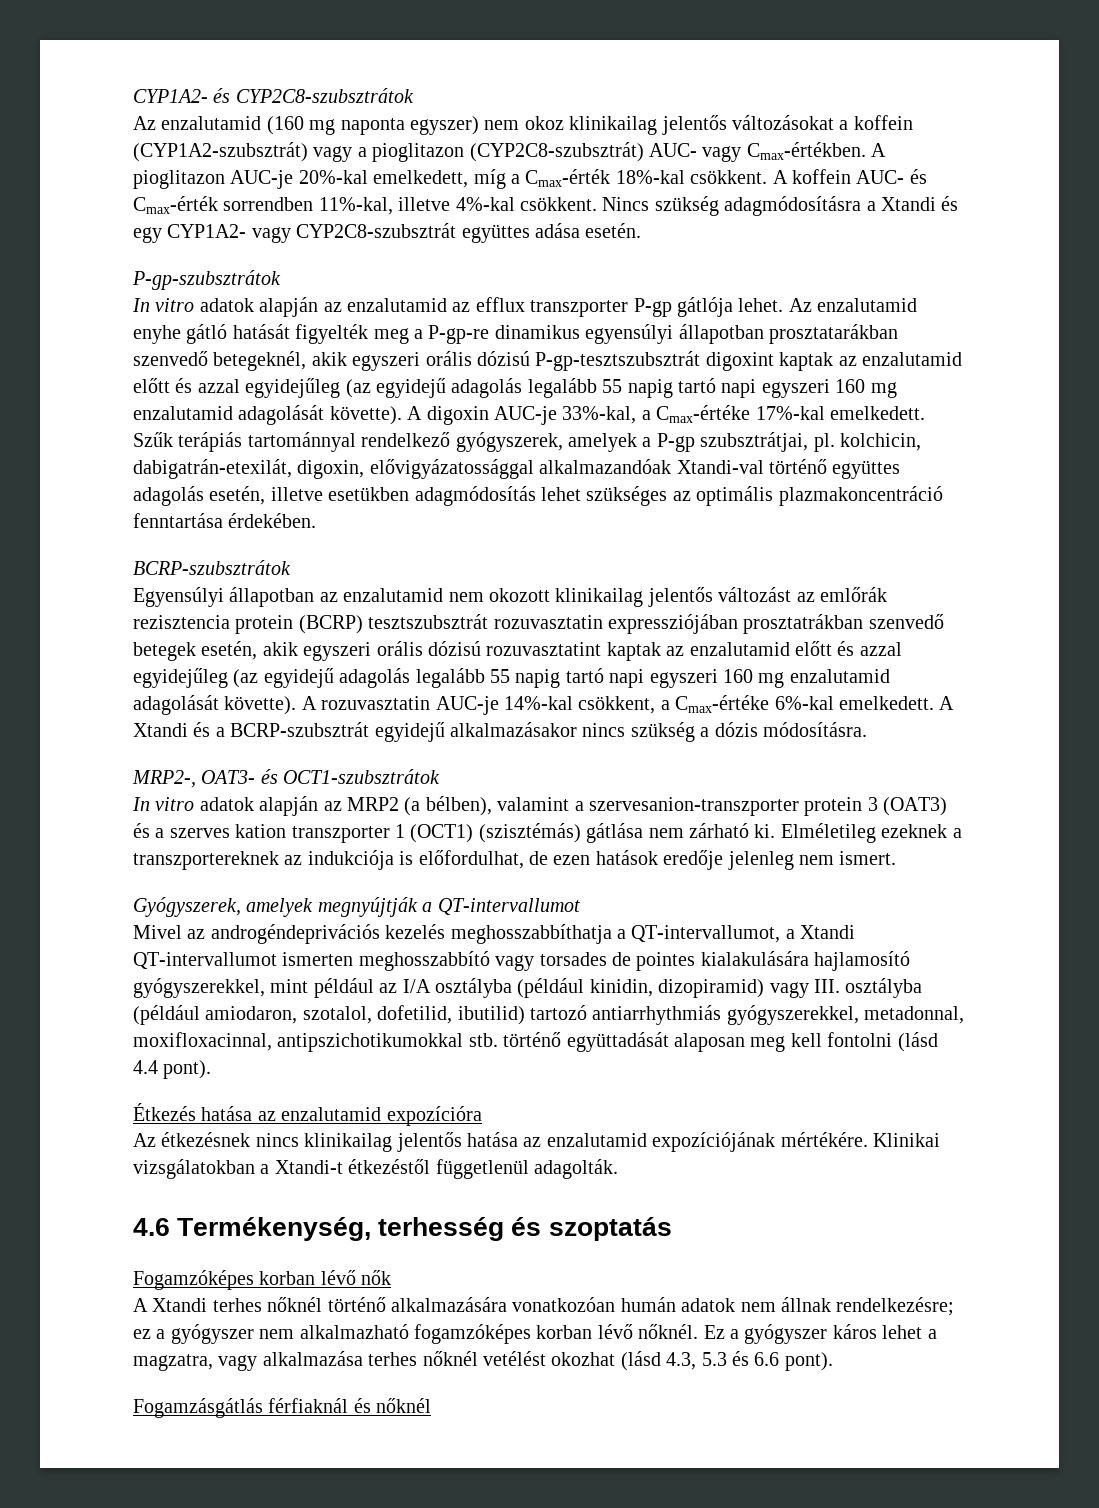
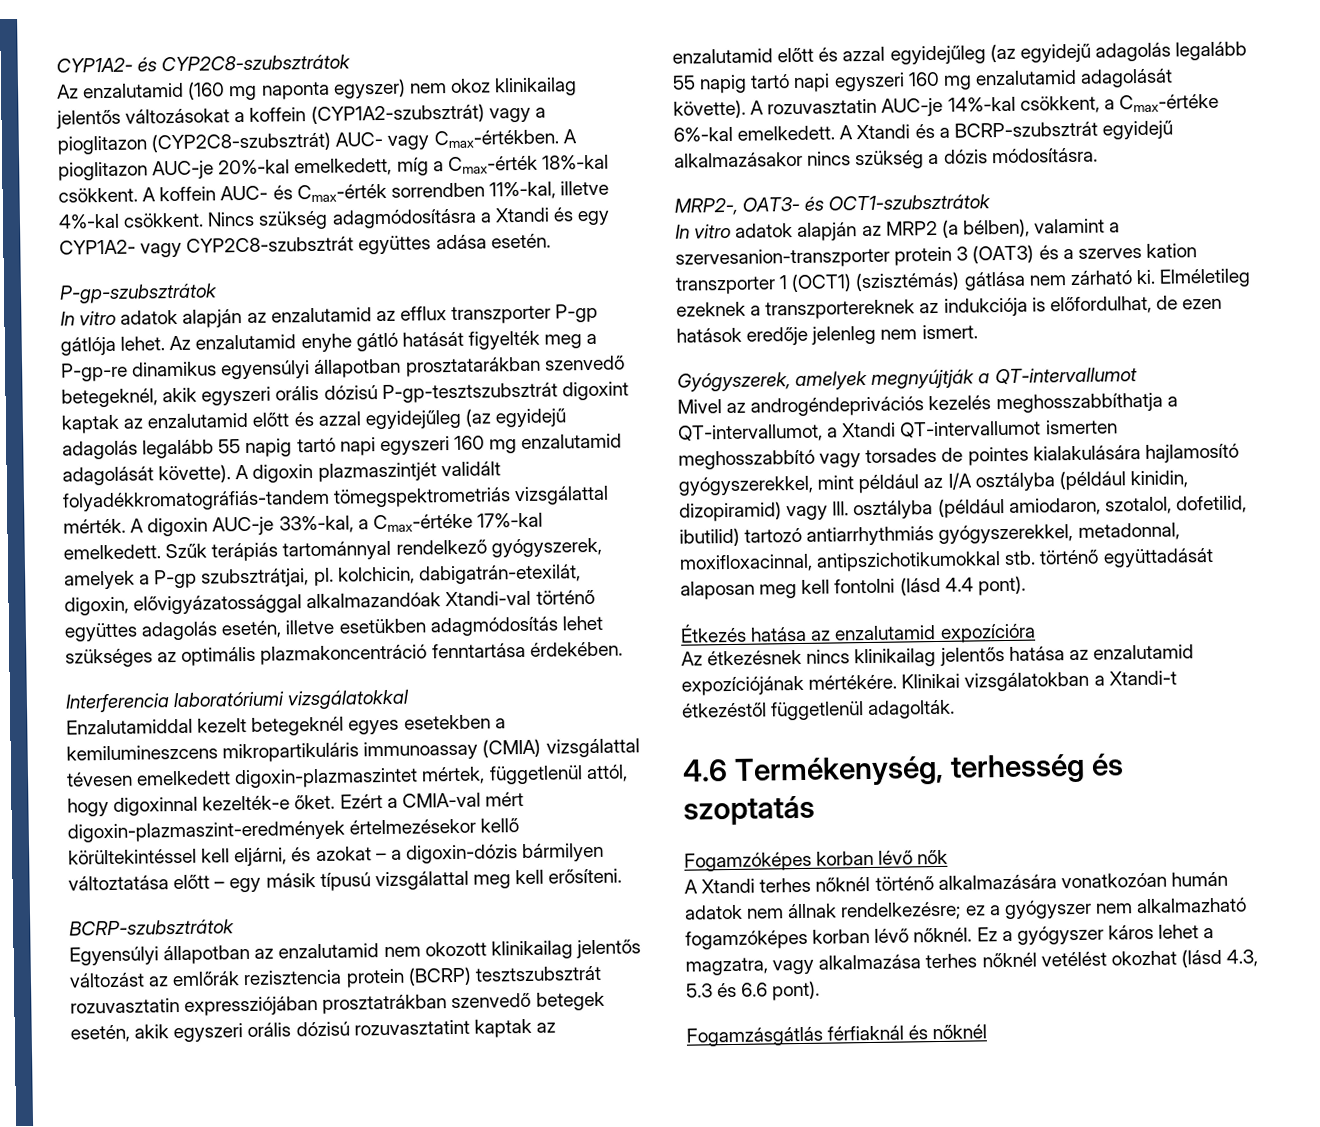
(489, 415) none -> [317,461,501,482] [62,485,610,512] [63,517,209,537] plazmaszintjét validált folyadékkromatográfiás-tandem tömegspektrometriás vizsgálattal mérték. A digoxin
(317, 520) none -> [65,688,411,713] [66,714,506,736] [66,738,640,763] [66,764,628,789] [67,792,524,817] [67,818,520,843] [68,842,605,867] [68,868,623,893] // Interferencia laboratóriumi vizsgálatokkal // Enzalutamiddal kezelt betegeknél egyes esetekben a kemilumineszcens mikropartikuláris immunoassay (CMIA) vizsgálattal tévesen emelkedett digoxin-plazmaszintet mértek, függetlenül attól, hogy digoxinnal kezelték-e őket. Ezért a CMIA-val mért digoxin-plazmaszint-eredmények értelmezésekor kellő körültekintéssel kell eljárni, és azokat – a digoxin-dózis bármilyen változtatása előtt – egy másik típusú vizsgálattal meg kell erősíteni.

